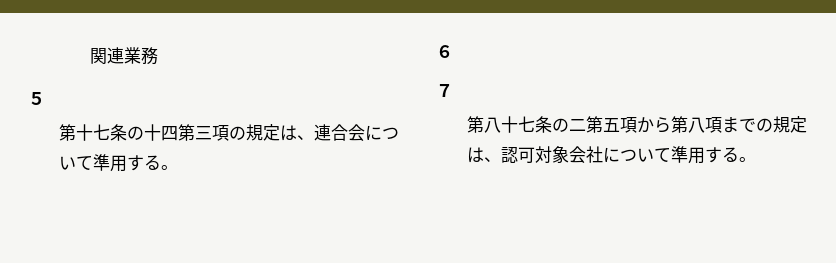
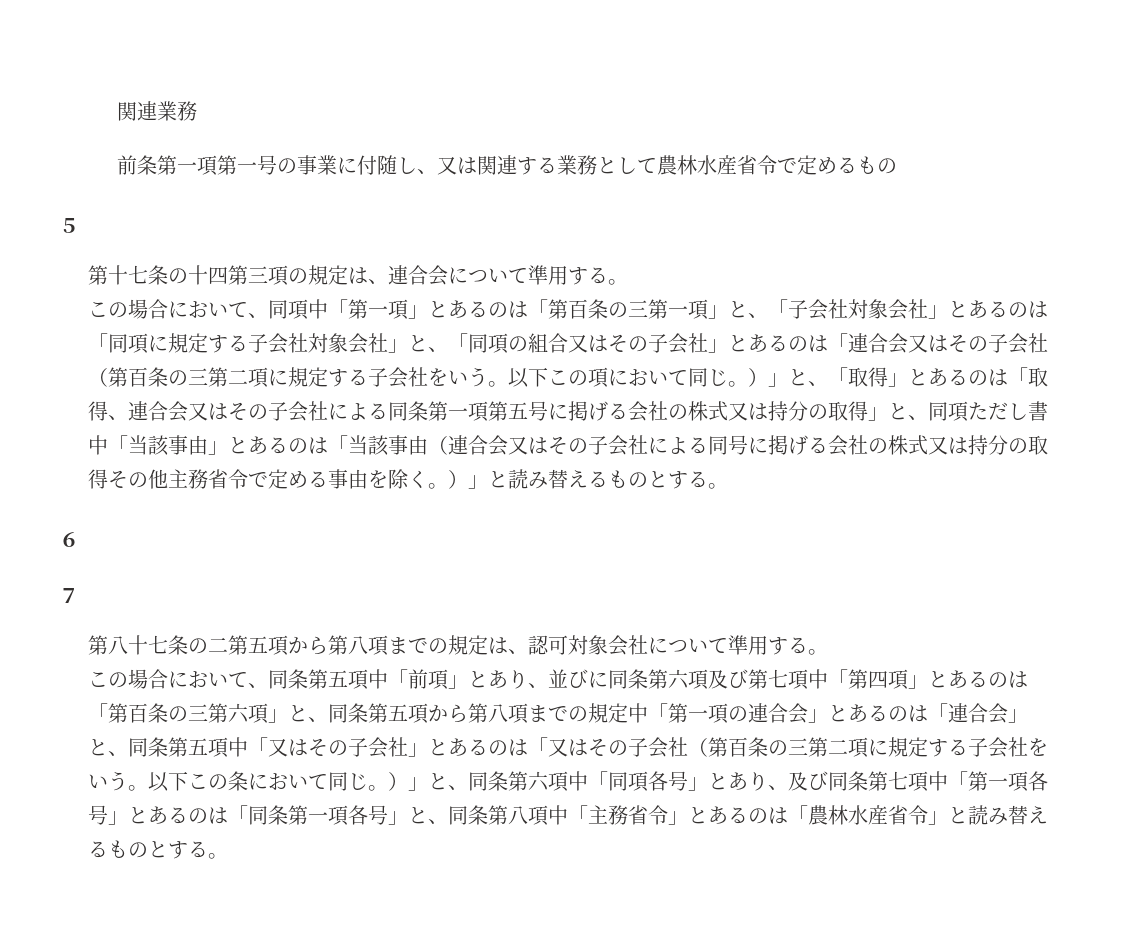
(159, 56) none -> [117,155,898,176] // 前条第一項第一号の事業に付随し、又は関連する業務として農林水産省令で定めるもの
(179, 167) none -> [88,299,1049,320] [88,333,1049,354] [88,367,1049,388] [88,401,1049,422] [88,435,1049,456] [88,469,729,489] // この場合において、同項中「第一項」とあるのは「第百条の三第一項」と、「子会社対象会社」とあるのは「同項に規定する子会社対象会社」と、「同項の組合又はその子会社」とあるのは「連合会又はその子会社（第百条の三第二項に規定する子会社をいう。以下この項において同じ。）」と、「取得」とあるのは「取得、連合会又はその子会社による同条第一項第五号に掲げる会社の株式又は持分の取得」と、同項ただし書中「当該事由」とあるのは「当該事由（連合会又はその子会社による同号に掲げる会社の株式又は持分の取得その他主務省令で定める事由を除く。）」と読み替えるものとする。
(757, 159) none -> [88,669,1029,690] [88,703,1029,724] [88,737,1049,758] [88,771,1049,792] [88,805,1049,826] [88,840,229,859] // この場合において、同条第五項中「前項」とあり、並びに同条第六項及び第七項中「第四項」とあるのは「第百条の三第六項」と、同条第五項から第八項までの規定中「第一項の連合会」とあるのは「連合会」と、同条第五項中「又はその子会社」とあるのは「又はその子会社（第百条の三第二項に規定する子会社をいう。以下この条において同じ。）」と、同条第六項中「同項各号」とあり、及び同条第七項中「第一項各号」とあるのは「同条第一項各号」と、同条第八項中「主務省令」とあるのは「農林水産省令」と読み替えるものとする。

